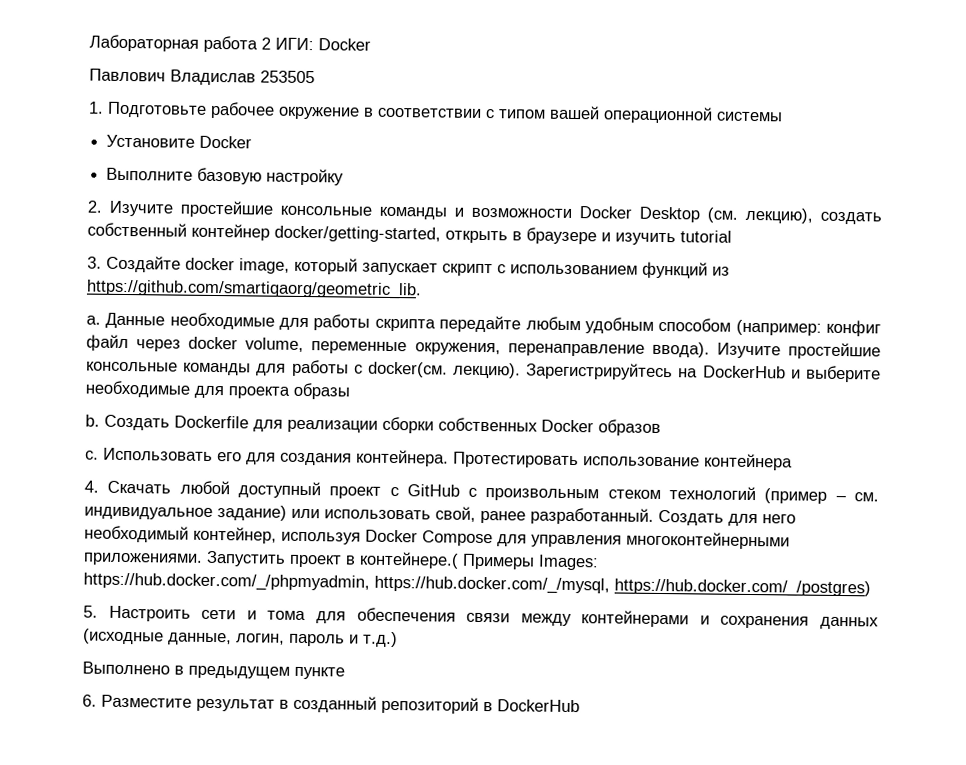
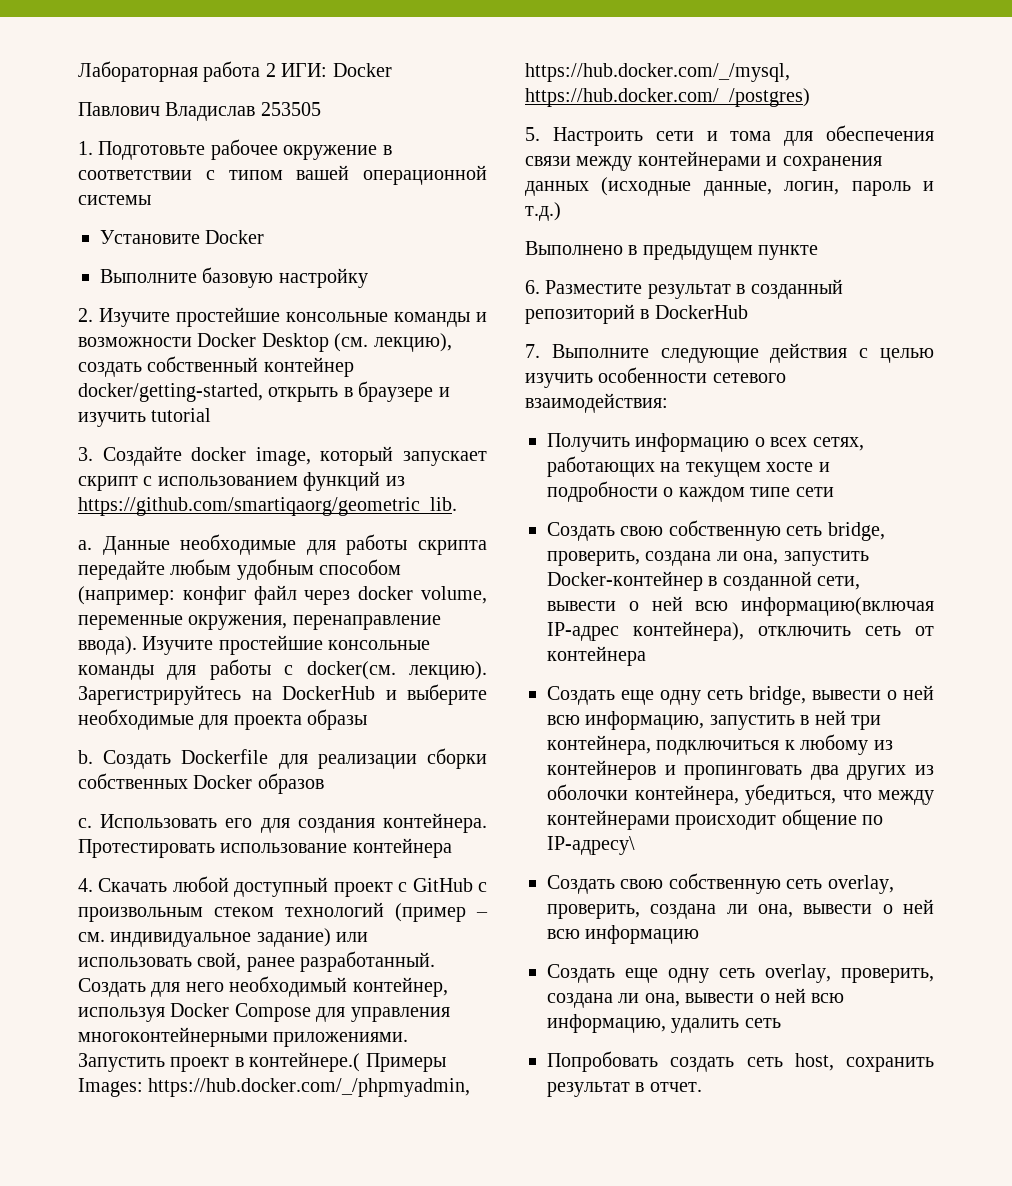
(580, 706) none -> [525,343,934,363] [525,367,786,388] [525,393,668,413] [547,433,864,452] [547,456,830,477] [547,481,834,502] [547,520,885,541] [547,551,869,566] [547,571,861,591] [547,596,934,616] [547,621,934,641] [547,646,646,666] [547,685,934,705] [547,710,881,730] [547,734,893,755] [547,760,934,780] [547,784,934,805] [547,809,884,830] [547,836,635,855] [547,873,894,894] [547,899,934,919] [547,925,700,944] [547,964,934,983] [547,988,845,1008] [547,1014,781,1033] [547,1051,934,1072] [547,1082,702,1097] // 7. Выполните следующие действия с целью изучить особенности сетевого взаимодействия: // Получить информацию о всех сетях, работающих на текущем хосте и подробности о каждом типе сети // Создать свою собственную сеть bridge, проверить, создана ли она, запустить Docker-контейнер в созданной сети, вывести о ней всю информацию(включая IP-адрес контейнера), отключить сеть от контейнера // Создать еще одну сеть bridge, вывести о ней всю информацию, запустить в ней три контейнера, подключиться к любому из контейнеров и пропинговать два других из оболочки контейнера, убедиться, что между контейнерами происходит общение по IP-адресу\ // Создать свою собственную сеть overlay, проверить, создана ли она, вывести о ней всю информацию // Создать еще одну сеть overlay, проверить, создана ли она, вывести о ней всю информацию, удалить сеть // Попробовать создать сеть host, сохранить результат в отчет.

